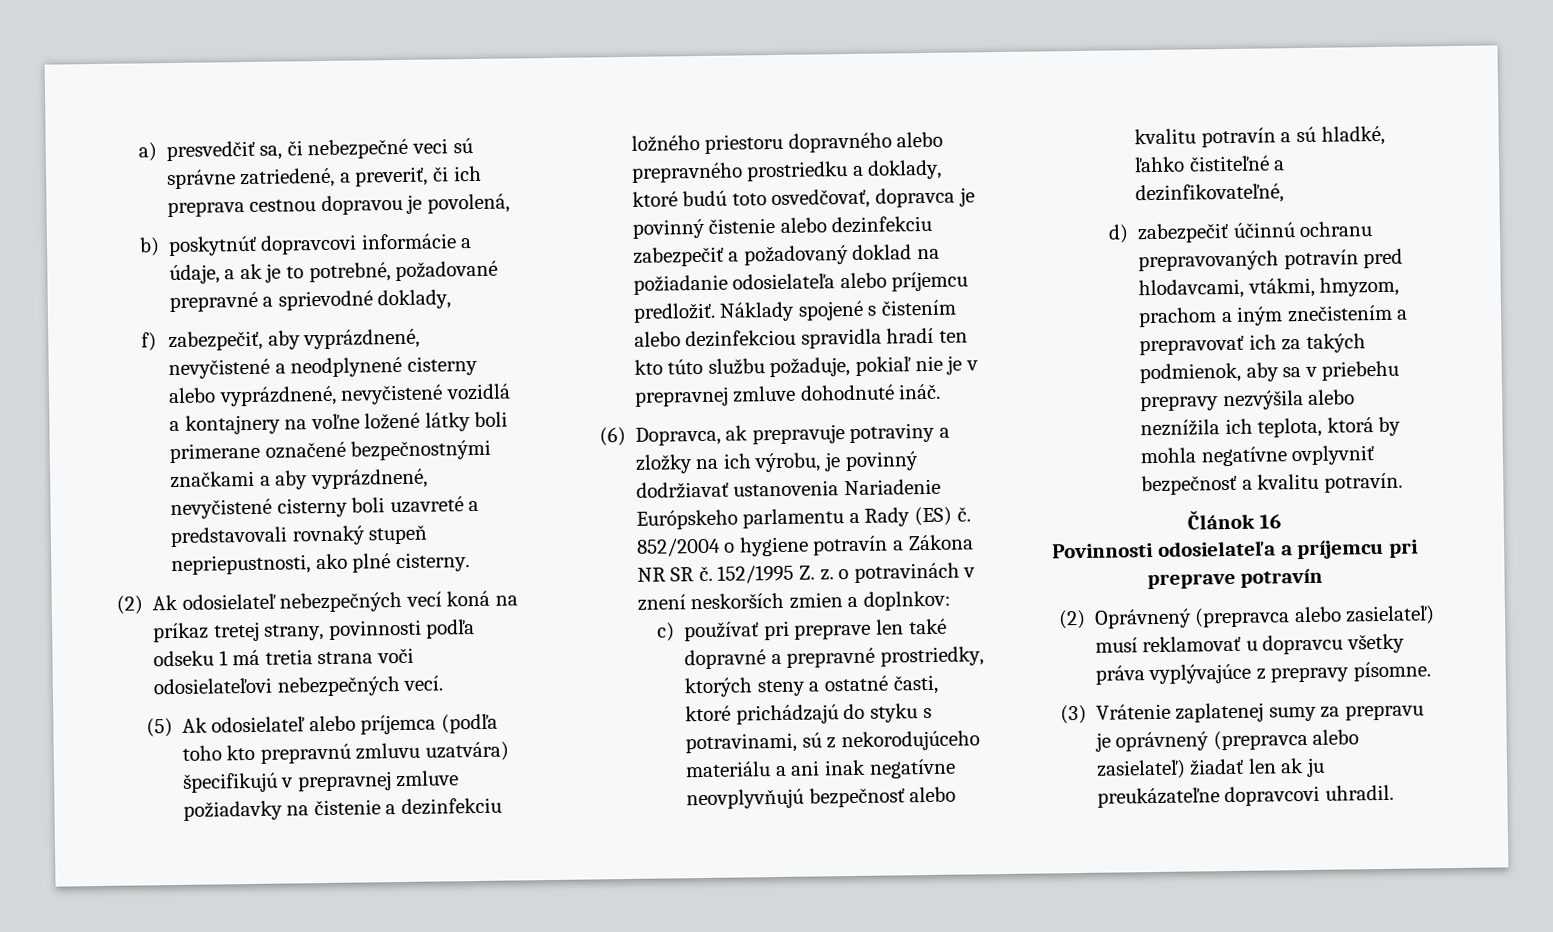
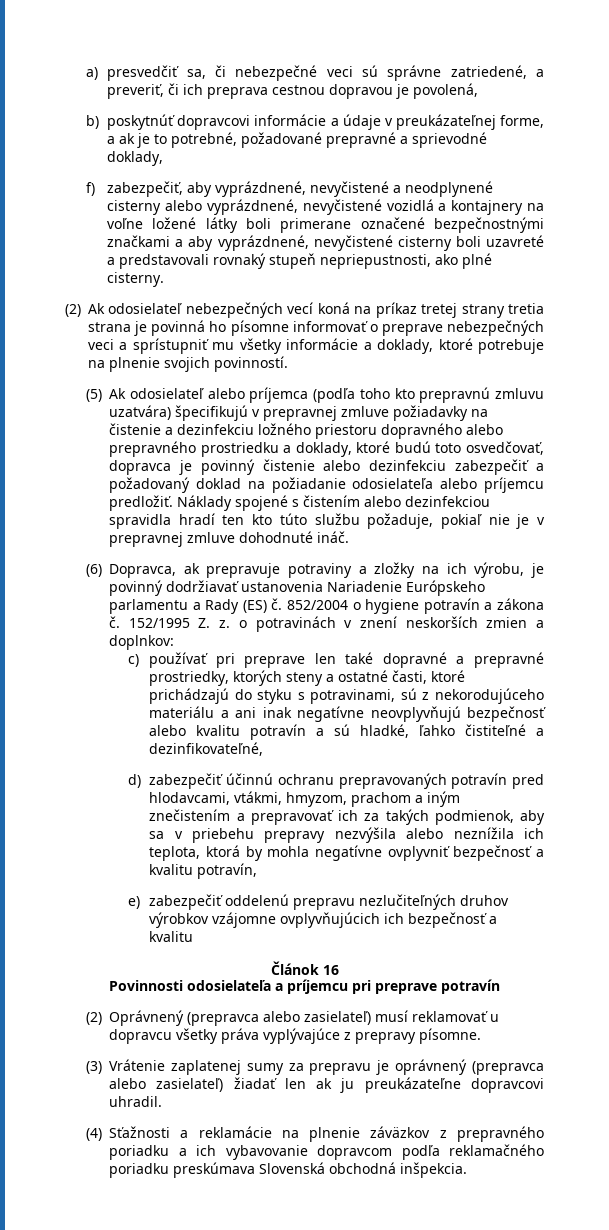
[168,264,220,285] údaje, -> [342,114,544,130] údaje v preukázateľnej forme,
[264,619,476,641] [153,647,414,667] [153,675,444,697] strany, povinnosti podľa odseku 1 má tretia strana voči odosielateľovi nebezpečných vecí. -> [461,303,545,318] [88,320,544,336] [88,338,545,354] [88,356,288,372] strany tretia strana je povinná ho písomne informovať o preprave nebezpečných veci a sprístupniť mu všetky informácie a doklady, ktoré potrebuje na plnenie svojich povinností.
[907,534,974,551] [636,567,695,582] Zákona NR SR -> [497,598,545,610] zákona
[1323,472,1403,493] potravín. -> [197,863,258,879] [128,894,510,910] [149,912,498,928] [149,931,194,942] potravín, // e) zabezpečiť oddelenú prepravu nezlučiteľných druhov výrobkov vzájomne ovplyvňujúcich ich bezpečnosť a kvalitu
(1394, 792) none -> [86,1126,544,1142] [109,1144,544,1160] [109,1162,468,1178] // (4) Sťažnosti a reklamácie na plnenie záväzkov z prepravného poriadku a ich vybavovanie dopravcom podľa reklamačného poriadku preskúmava Slovenská obchodná inšpekcia.

